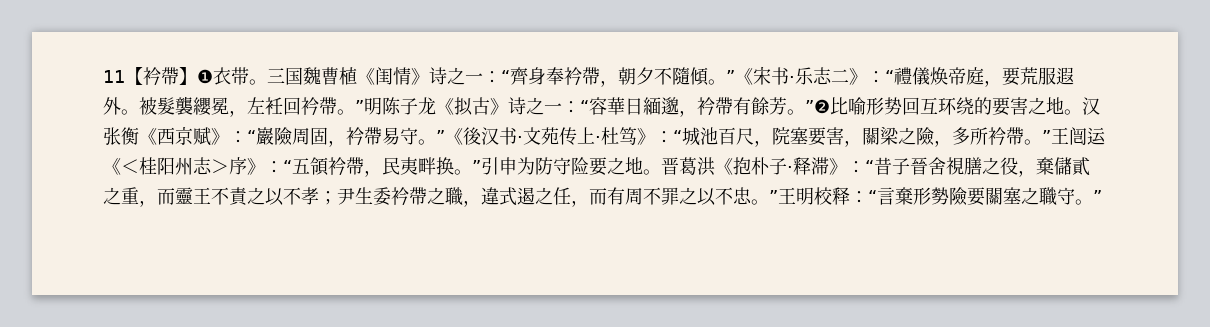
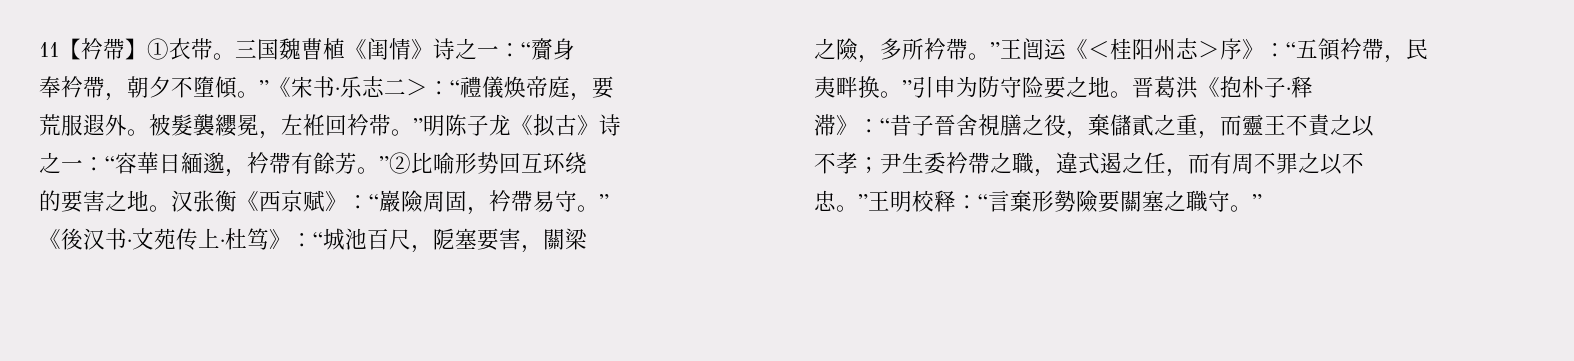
[197,69,213,84] ❶ -> [147,38,169,60] ①
[510,67,528,85] 齊 -> [531,38,553,61] 齎
(546, 76) none -> (575, 49) //
[672,67,690,85] 隨 -> [193,76,215,97] 墮
[849,68,867,85] 》 -> [406,79,428,96] ＞
(1020, 76) none -> (614, 87) //
[265,97,337,116] 衽回衿帶 -> [303,114,391,136] 袵回衿带
(526, 106) none -> (621, 125) //
[805,99,830,114] ”❷ -> [379,152,411,174] ”②
(974, 106) none -> (587, 163) //
(445, 136) none -> (609, 201) //
[772,127,790,145] 院 -> [433,228,455,250] 阸
(899, 135) none -> (588, 239) //
(400, 166) none -> (1428, 49) //
(811, 166) none -> (1313, 87) //
(284, 197) none -> (1374, 126) //
(733, 196) none -> (1364, 163) //

